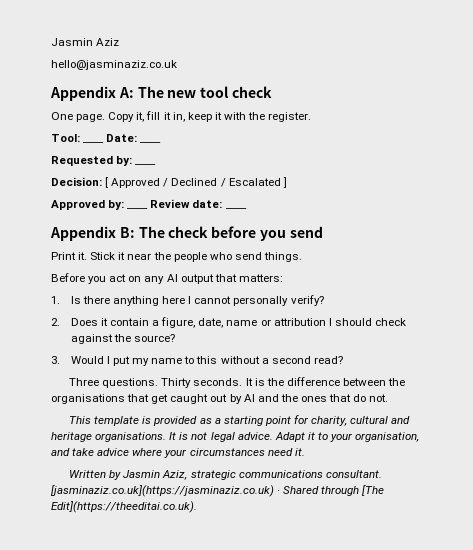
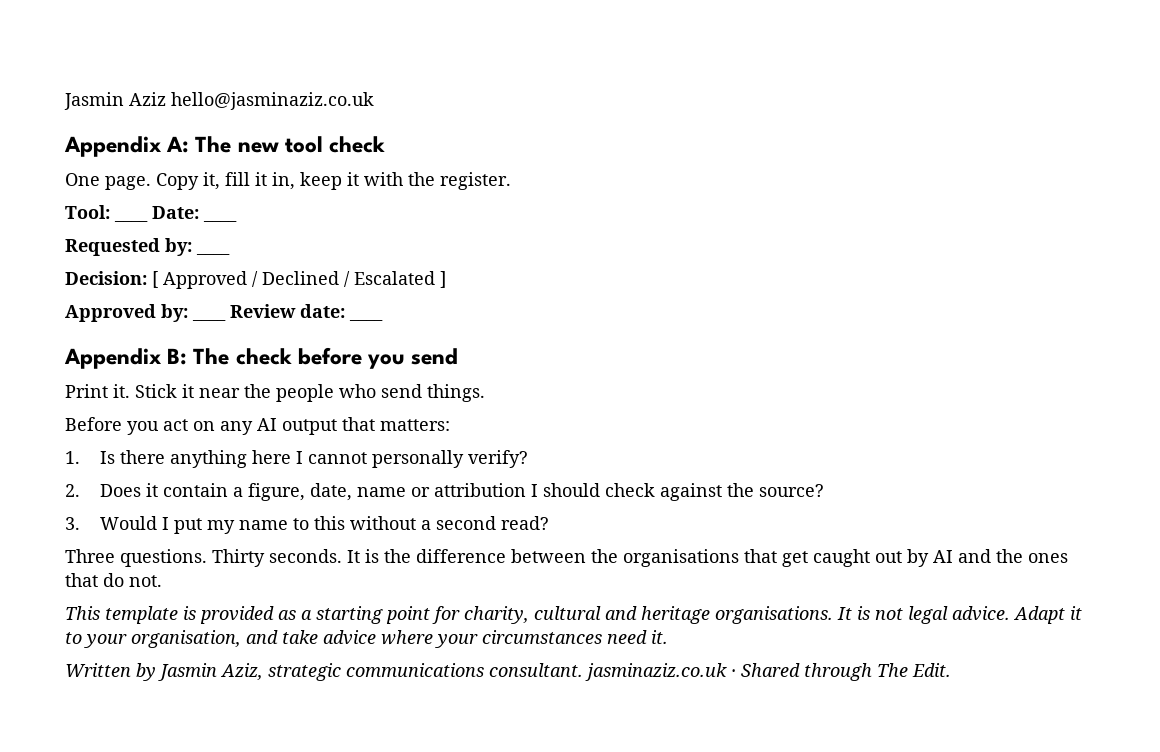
(120, 42) // -> (166, 99) none
[51,485,274,497] [jasminaziz.co.uk](https://jasminaziz.co.uk) -> [585,663,727,681] jasminaziz.co.uk
[362,485,385,496] [51,501,197,513] [The Edit](https://theeditai.co.uk). -> [877,663,951,677] The Edit.

